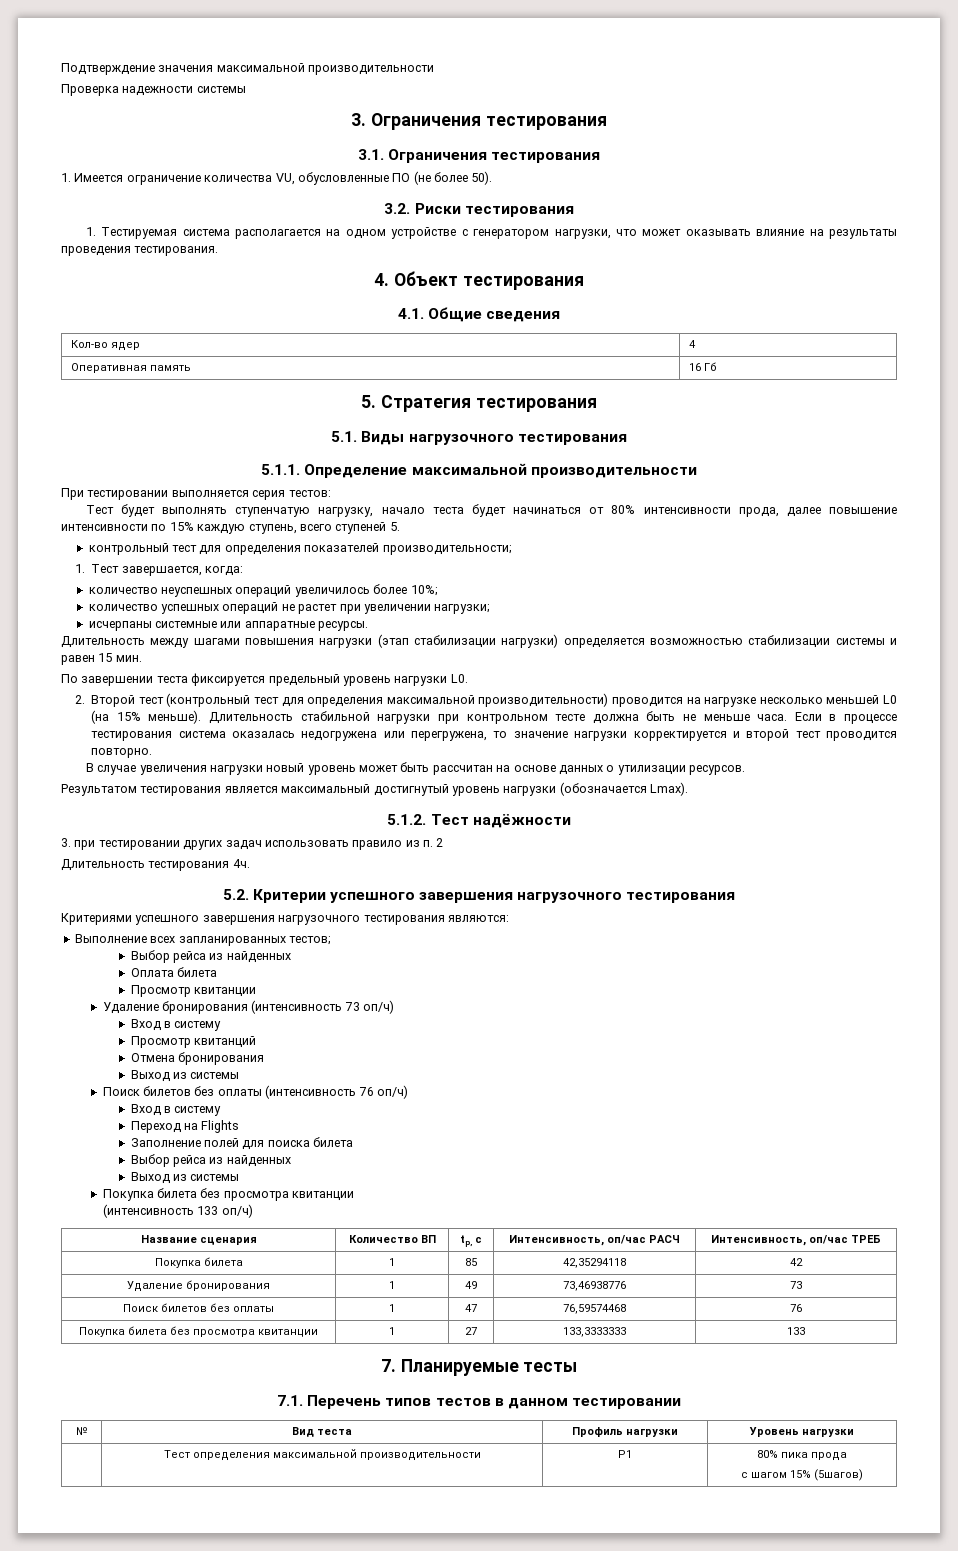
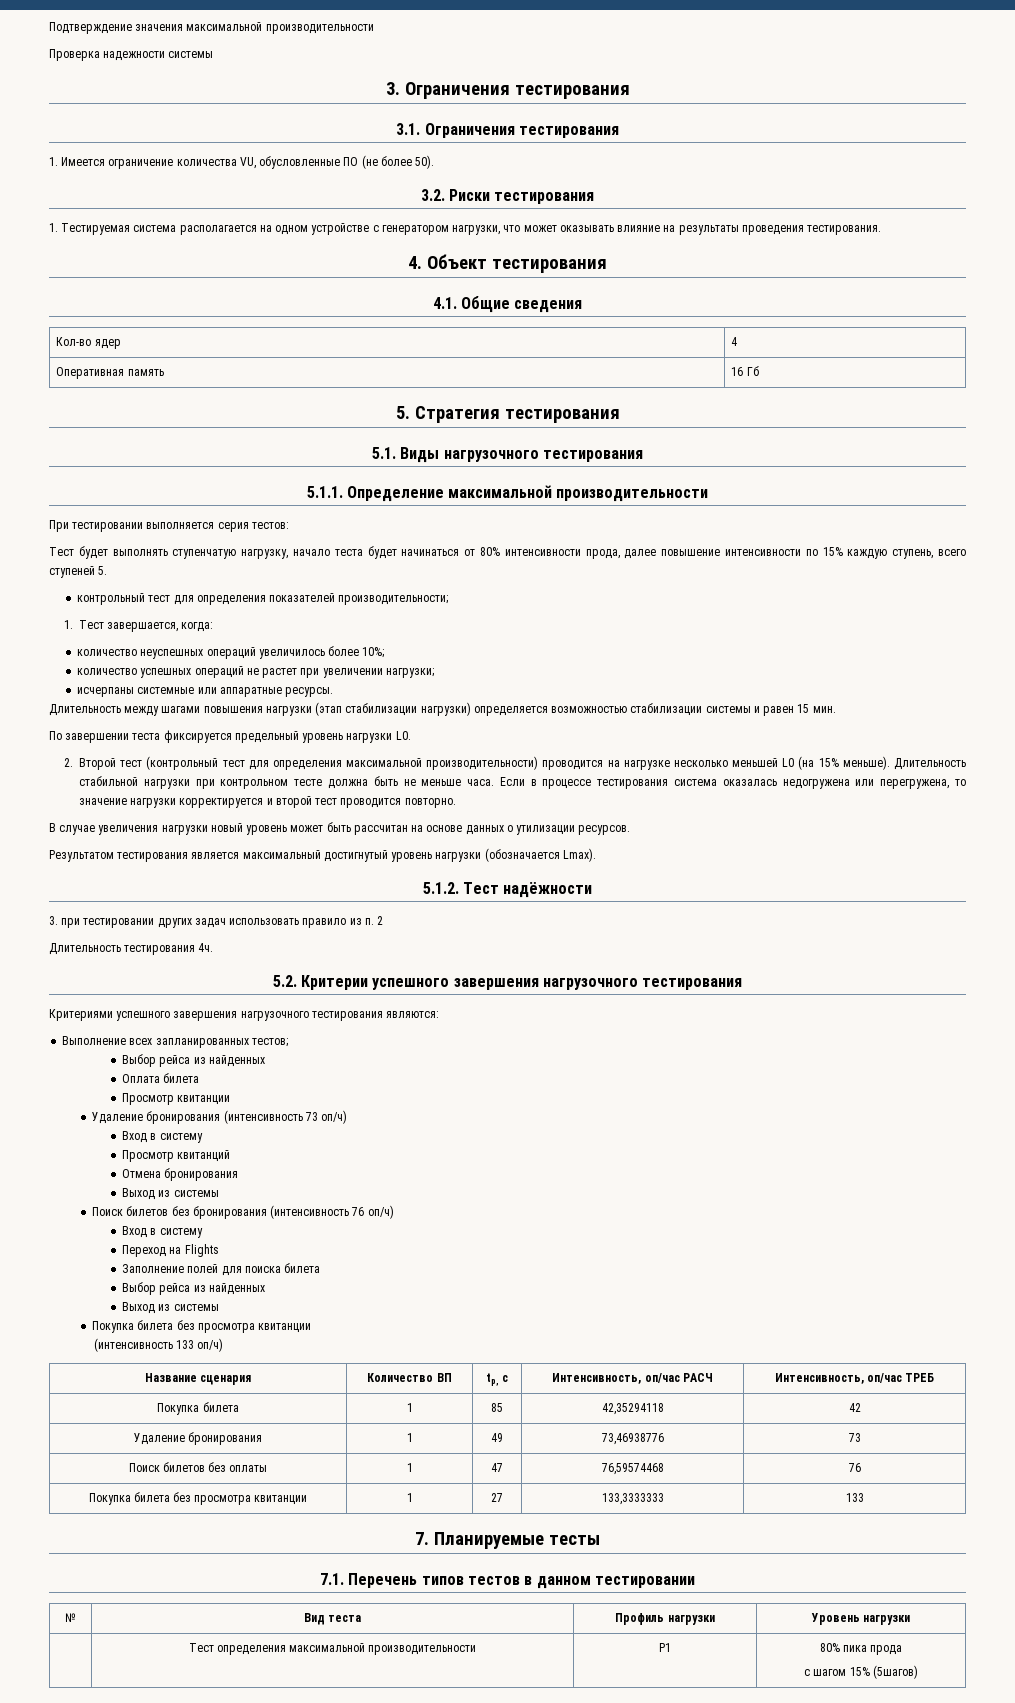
[217,1089,262,1096] оплаты -> [192,1206,267,1219] бронирования

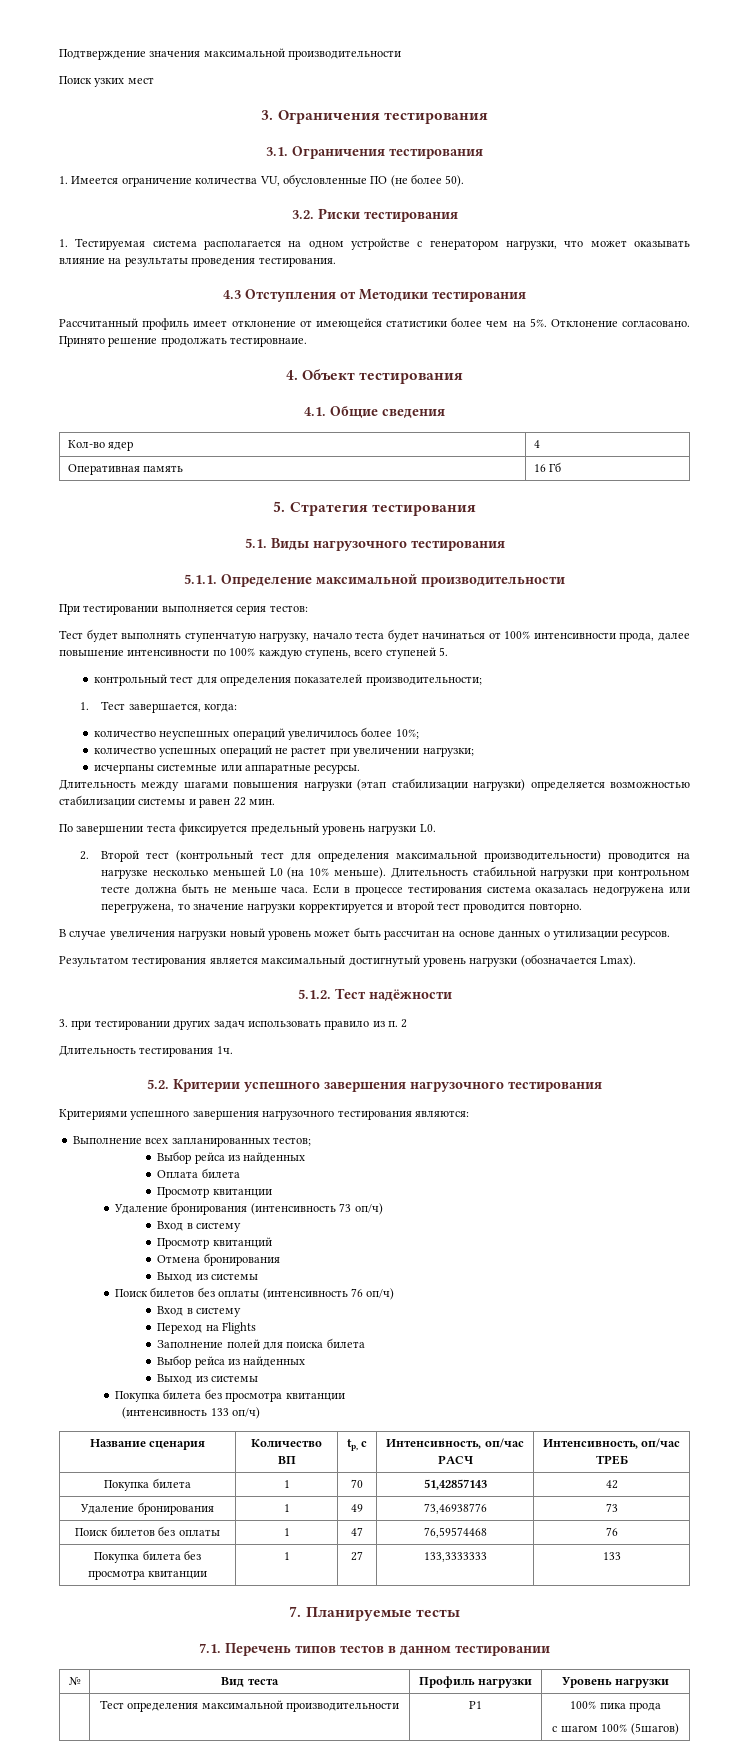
[49,49,214,61] Проверка надежности системы -> [59,76,154,87] Поиск узких мест
(882, 230) none -> [223,289,526,302] [59,317,691,330] [59,336,308,347] // 4.3 Отступления от Методики тестирования // Рассчитанный профиль имеет отклонение от имеющейся статистики более чем на 5%. Отклонение согласовано. Принято решение продолжать тестировнаие.
[480,547,501,556] 80% -> [504,631,531,639] 100%
[822,547,843,556] 15% -> [229,648,256,656] 100%
[797,704,810,713] 15 -> [233,797,246,806] 22
[818,758,839,767] 15% -> [309,868,330,876] 10%
[198,943,214,952] 4ч. -> [216,1046,233,1054] 1ч.
[192,1206,267,1219] бронирования -> [218,1290,260,1297] оплаты
[491,1403,503,1412] [601,1403,664,1415] 85 | 42,35294118 -> [351,1479,363,1488] [423,1479,487,1490] 70 | 51,42857143
[819,1643,840,1652] 80% -> [570,1701,597,1709] 100%
[849,1667,870,1676] 15% -> [601,1724,628,1732] 100%

